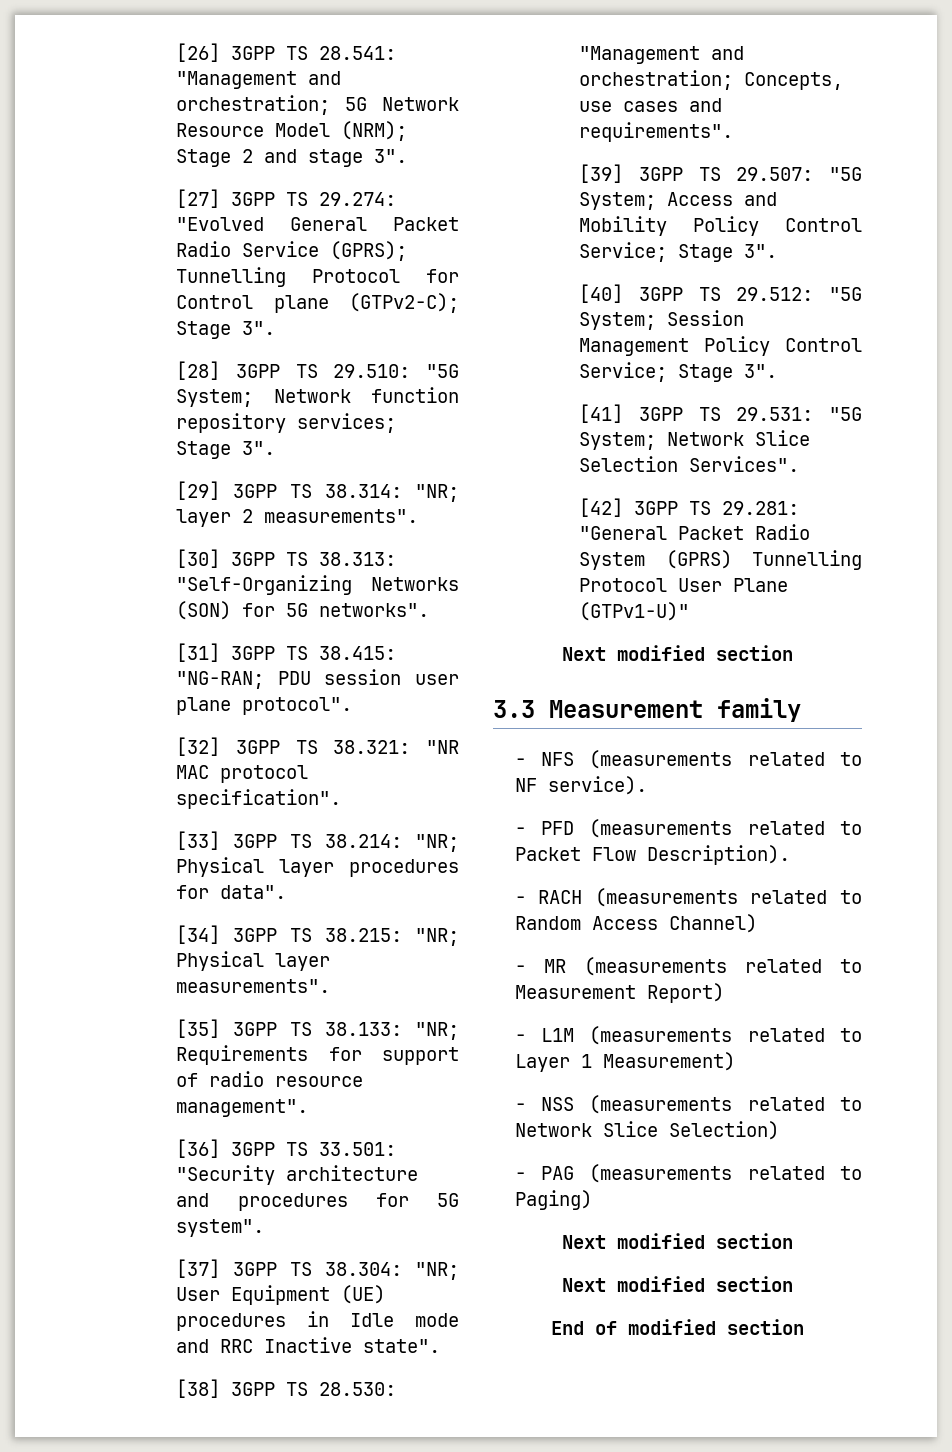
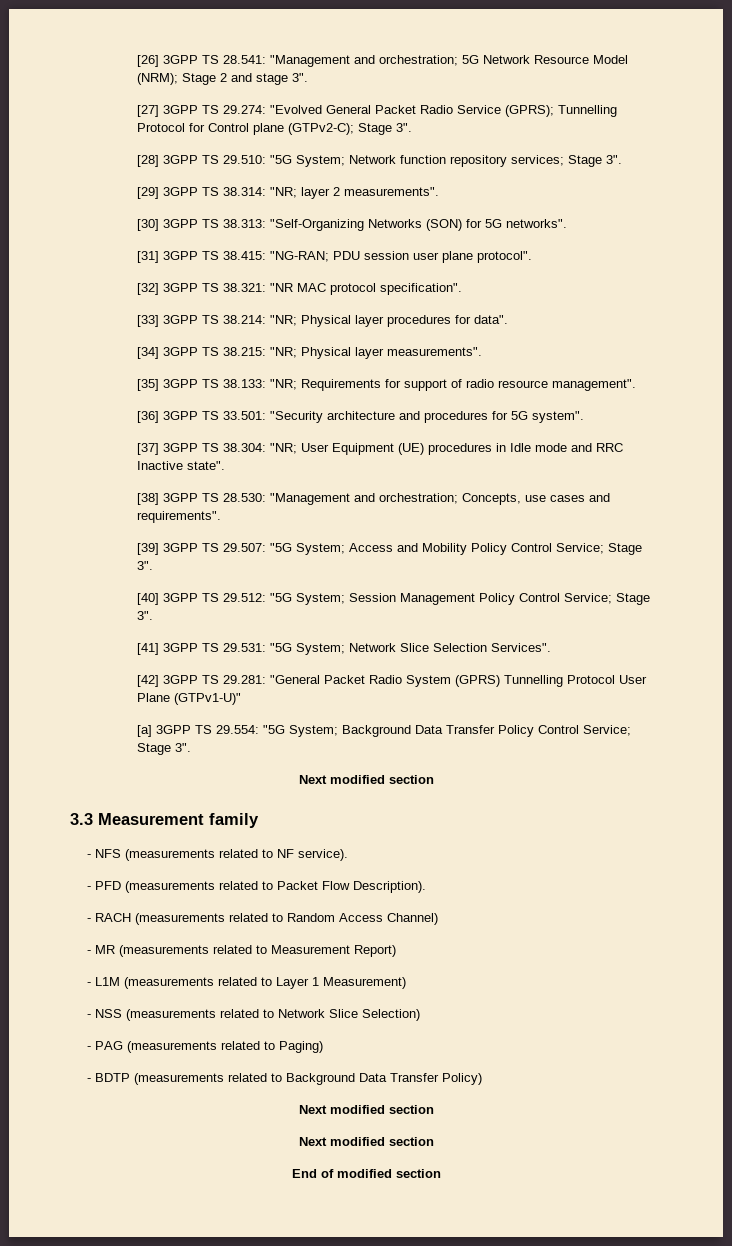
(690, 611) none -> [137,725,632,737] [137,743,192,755] // [a] 3GPP TS 29.554: "5G System; Background Data Transfer Policy Control Service; Stage 3".
(592, 1200) none -> [86,1073,482,1085] // - BDTP (measurements related to Background Data Transfer Policy)

